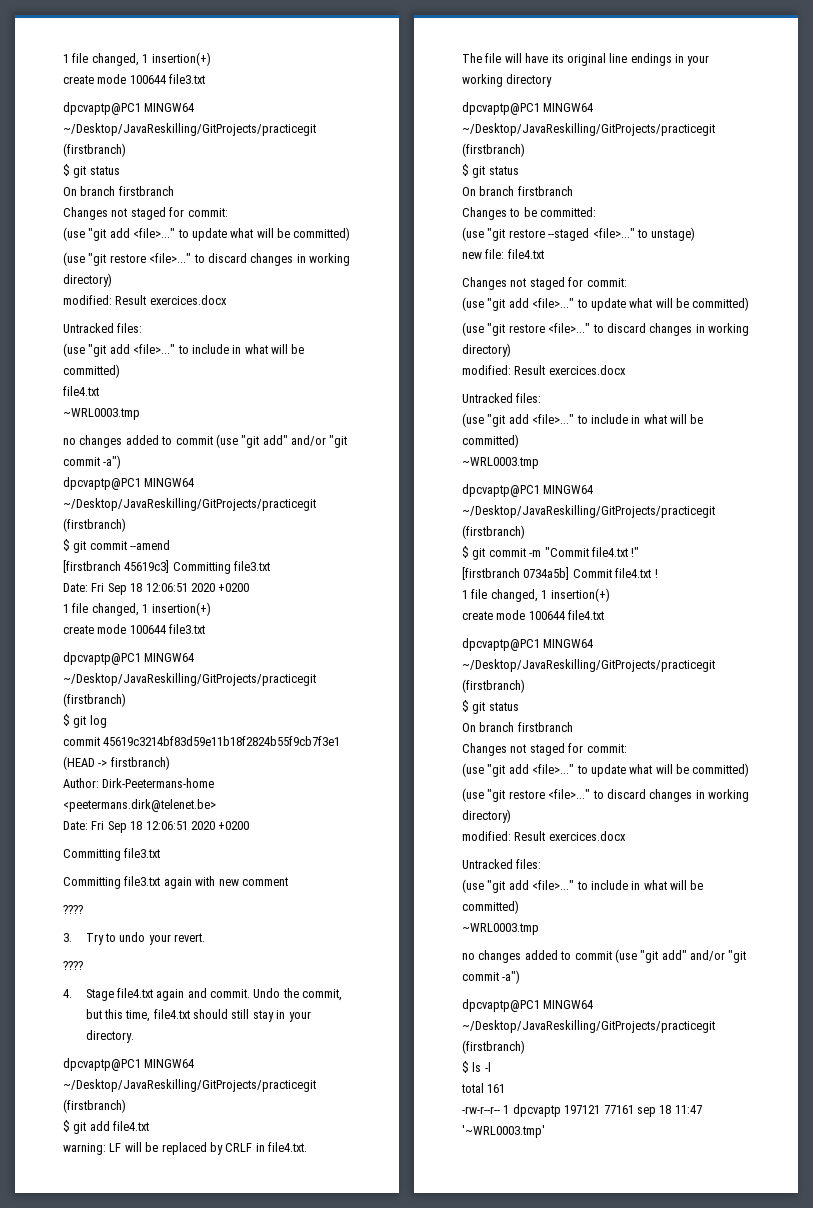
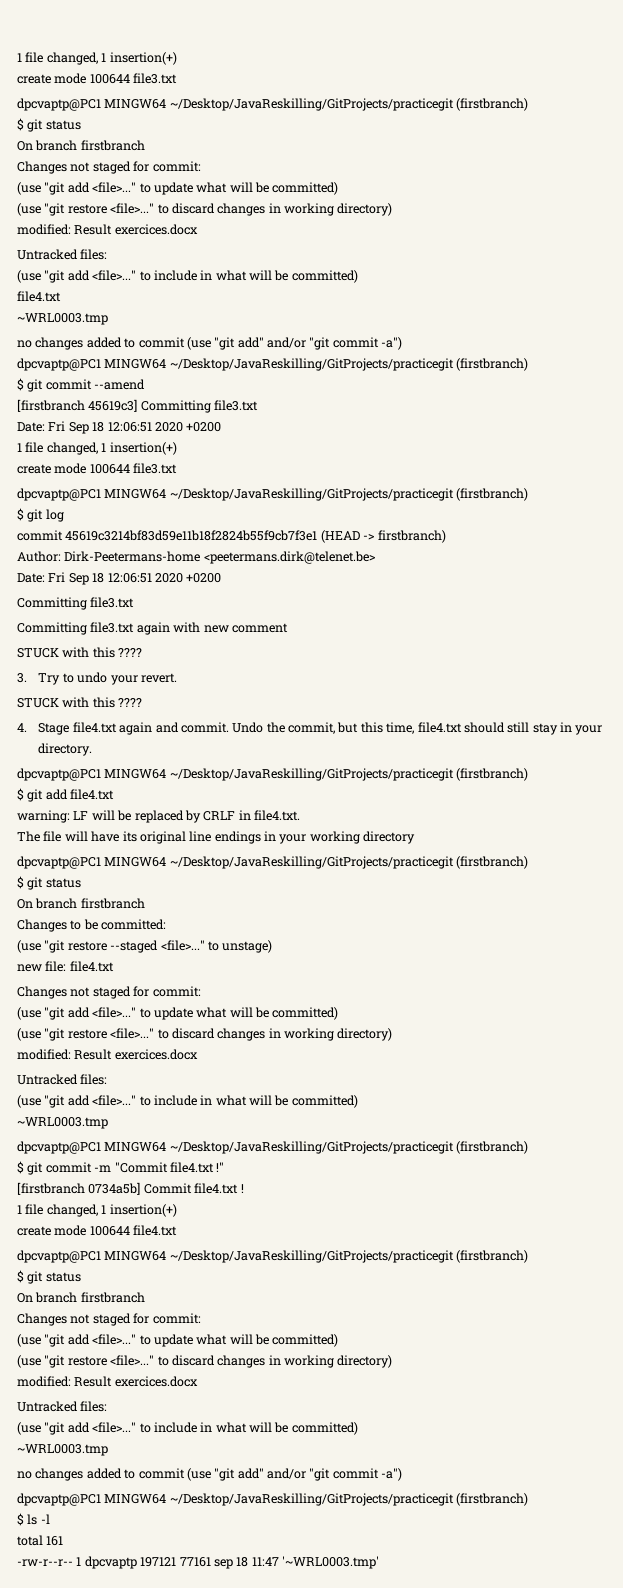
(288, 881) none -> [17,647,115,658] STUCK with this
(206, 937) none -> [17,697,115,708] STUCK with this

